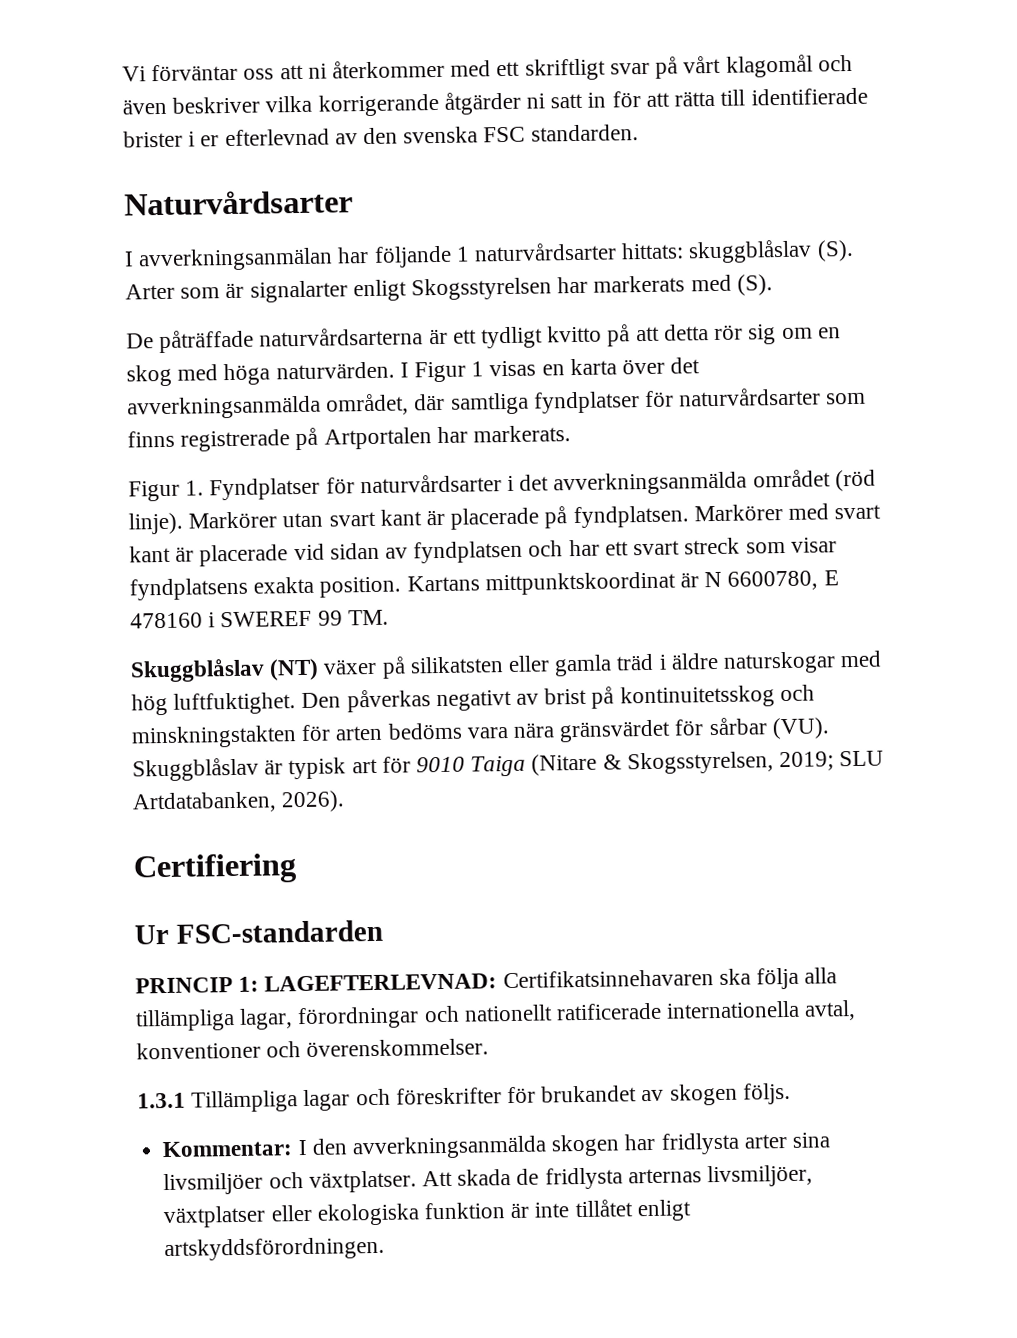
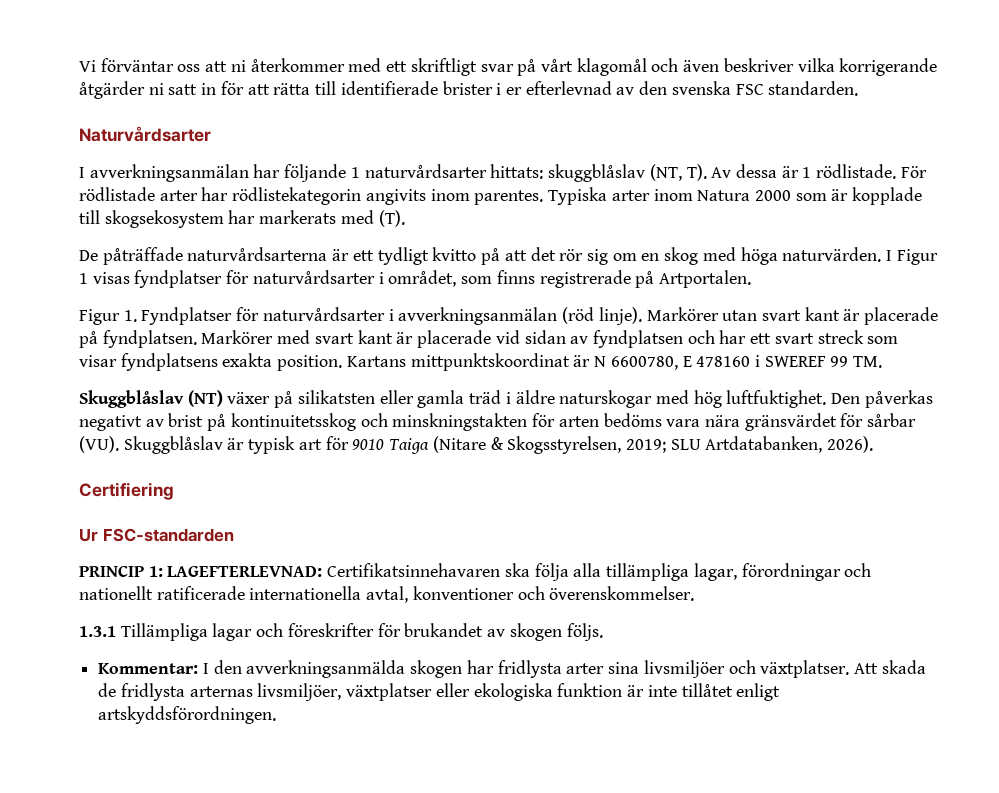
[816,239,854,262] [125,277,553,303] (S). Arter som är signalarter enligt Skogsstyrelsen -> [649,164,927,181] [79,187,923,205] [79,210,224,228] (NT, T). Av dessa är 1 rödlistade. För rödlistade arter har rödlistekategorin angivits inom parentes. Typiska arter inom Natura 2000 som är kopplade till skogsekosystem
[736,274,773,296] (S). -> [378,210,405,227] (T).
[663,324,709,341] detta -> [530,247,556,261] det
[541,357,701,376] [127,392,529,420] en karta över det avverkningsanmälda området, där samtliga -> (130, 278) none
(822, 397) none -> [378,270,457,287] i området,
[323,425,572,450] Artportalen har markerats. -> [658,270,751,288] Artportalen.
[519,469,831,496] det avverkningsanmälda området -> [398,307,558,325] avverkningsanmälan

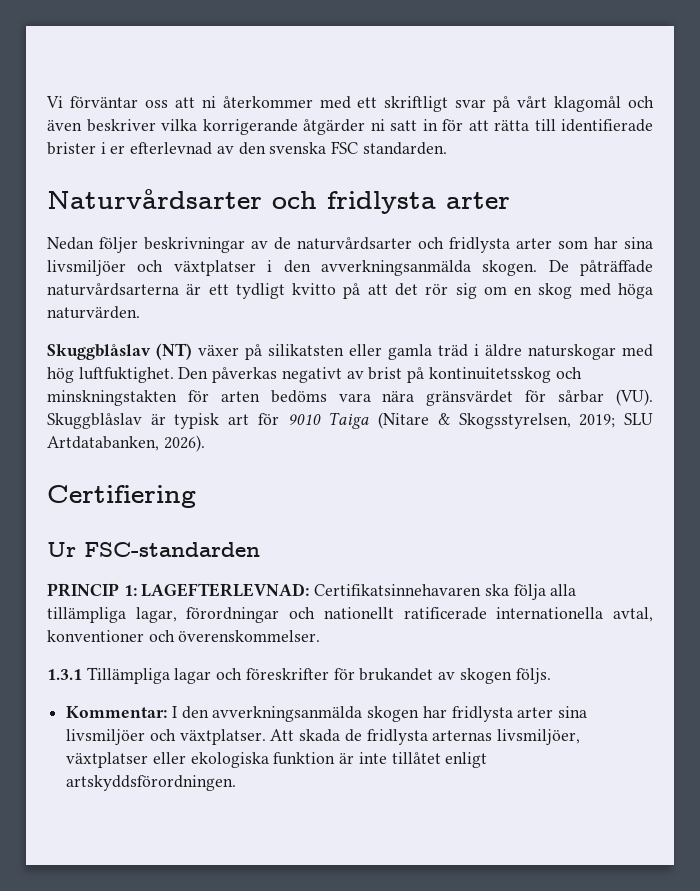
[79,164,927,182] [79,187,923,205] [79,210,405,228] // I avverkningsanmälan har följande 1 naturvårdsarter hittats: skuggblåslav (NT, T). Av dessa är 1 rödlistade. För rödlistade arter har rödlistekategorin angivits inom parentes. Typiska arter inom Natura 2000 som är kopplade till skogsekosystem har markerats med (T). // -> [272,191,510,214] [47,237,653,253] [47,260,538,276] och fridlysta arter // Nedan följer beskrivningar av de naturvårdsarter och fridlysta arter som har sina livsmiljöer och växtplatser i den avverkningsanmälda skogen.
[886,249,938,265] [79,270,751,288] [79,307,939,325] [79,330,899,348] [79,353,883,371] I Figur 1 visas fyndplatser för naturvårdsarter i området, som finns registrerade på Artportalen. // Figur 1. Fyndplatser för naturvårdsarter i avverkningsanmälan (röd linje). Markörer utan svart kant är placerade på fyndplatsen. Markörer med svart kant är placerade vid sidan av fyndplatsen och har ett svart streck som visar fyndplatsens exakta position. Kartans mittpunktskoordinat är N 6600780, E 478160 i SWEREF 99 TM. -> (140, 312) none

